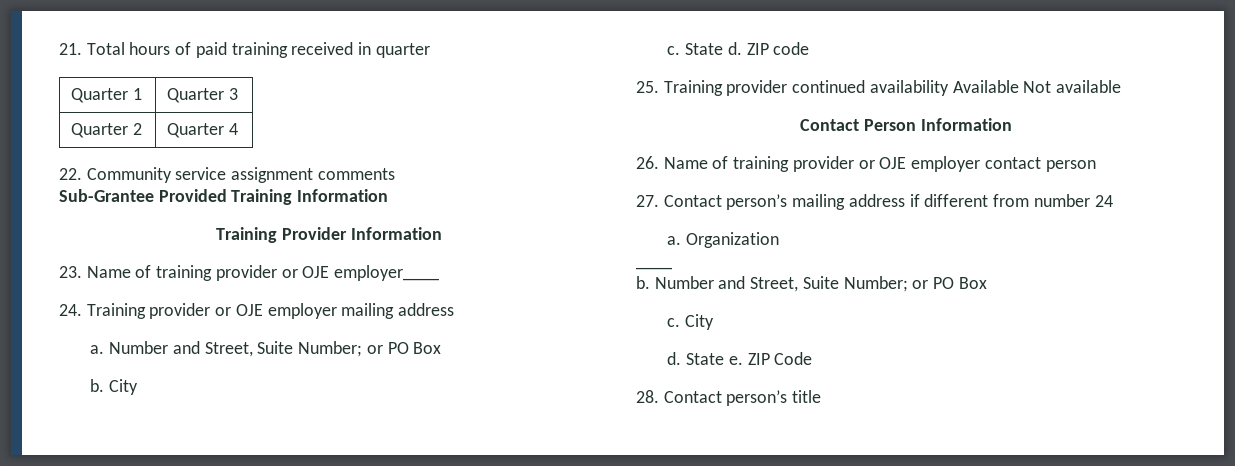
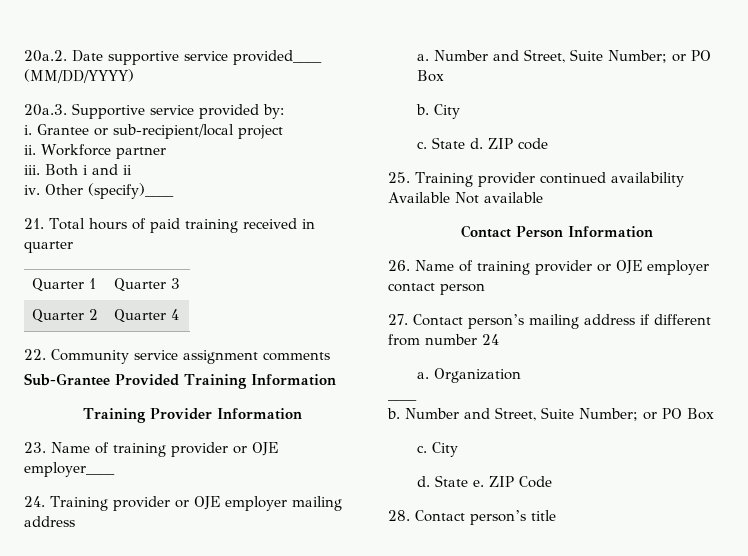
(59, 49) none -> [24,50,322,65] [24,69,134,83] [24,103,284,119] [24,124,283,139] [24,144,166,159] [24,164,132,176] [24,183,174,199] 20a.2. Date supportive service provided____ (MM/DD/YYYY) // 20a.3. Supportive service provided by: // i. Grantee or sub-recipient/local project // ii. Workforce partner // iii. Both i and ii // iv. Other (specify)____ //

